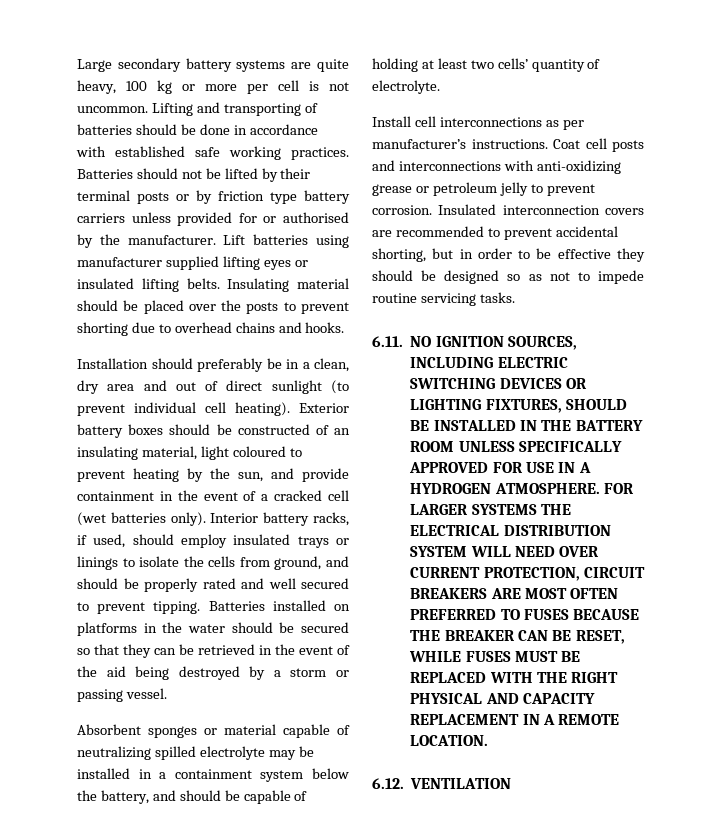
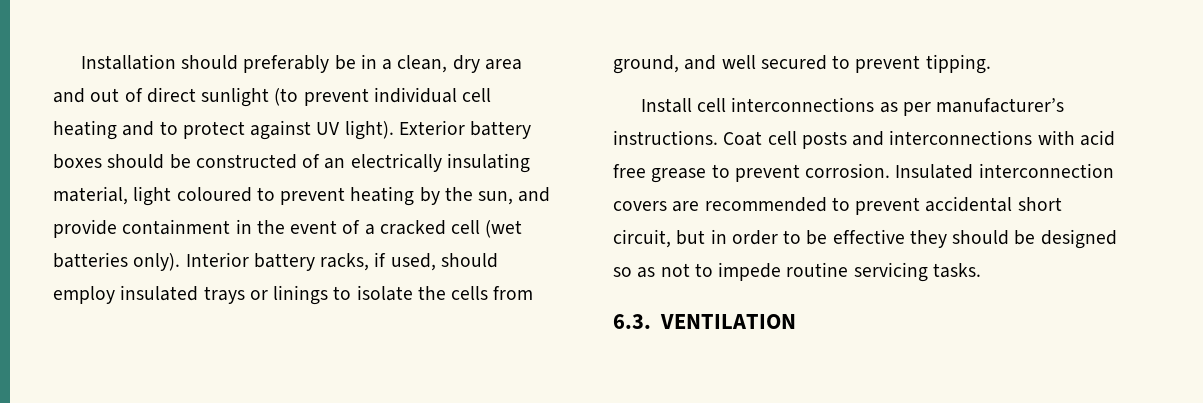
[77,58,350,72] [77,80,349,94] [77,102,318,116] [77,124,318,135] [76,146,349,160] [77,168,311,182] [77,190,350,204] [77,212,349,226] [77,234,350,248] [77,256,308,270] [77,278,349,292] [77,300,349,314] [77,322,345,336] Large secondary battery systems are quite heavy, 100 kg or more per cell is not uncommon. Lifting and transporting of batteries should be done in accordance with established safe working practices. Batteries should not be lifted by their terminal posts or by friction type battery carriers unless provided for or authorised by the manufacturer. Lift batteries using manufacturer supplied lifting eyes or insulated lifting belts. Insulating material should be placed over the posts to prevent shorting due to overhead chains and hooks. // -> (80, 62) none
[235,402,290,416] heating). -> [53,120,394,140] heating and to protect against UV light).
(350, 431) none -> [350,153,442,172] electrically
[77,578,264,592] should be properly rated and -> (717, 62) none
[208,600,350,611] [77,622,349,636] [77,644,350,658] [77,666,350,680] [77,688,167,702] [77,724,350,738] [77,746,314,760] [77,768,349,782] [77,790,308,804] [372,58,601,72] [372,80,440,94] Batteries installed on platforms in the water should be secured so that they can be retrieved in the event of the aid being destroyed by a storm or passing vessel. // Absorbent sponges or material capable of neutralizing spilled electrolyte may be installed in a containment system below the battery, and should be capable of holding at least two cells’ quantity of electrolyte. -> (991, 64) none
[536,160,621,174] [372,182,528,196] anti-oxidizing grease or petroleum jelly -> [1079,130,1115,146] [613,164,707,183] acid free grease
[372,248,426,262] shorting, -> [1017,197,1062,211] [613,229,671,248] short circuit,
[372,336,577,350] [410,357,568,368] [410,378,587,389] [410,399,627,413] [410,420,643,431] [410,441,622,452] [409,462,591,473] [410,483,634,494] [410,504,571,515] [410,525,611,536] [410,546,600,557] [410,567,645,581] [410,588,619,599] [410,609,640,620] [410,630,625,644] [409,651,581,662] [410,672,619,683] [410,693,595,704] [410,714,620,725] [410,735,489,746] [372,778,404,789] 6.11. NO IGNITION SOURCES, INCLUDING ELECTRIC SWITCHING DEVICES OR LIGHTING FIXTURES, SHOULD BE INSTALLED IN THE BATTERY ROOM UNLESS SPECIFICALLY APPROVED FOR USE IN A HYDROGEN ATMOSPHERE. FOR LARGER SYSTEMS THE ELECTRICAL DISTRIBUTION SYSTEM WILL NEED OVER CURRENT PROTECTION, CIRCUIT BREAKERS ARE MOST OFTEN PREFERRED TO FUSES BECAUSE THE BREAKER CAN BE RESET, WHILE FUSES MUST BE REPLACED WITH THE RIGHT PHYSICAL AND CAPACITY REPLACEMENT IN A REMOTE LOCATION. // 6.12. -> [613,314,651,329] 6.3.

